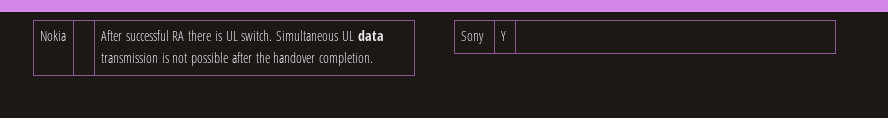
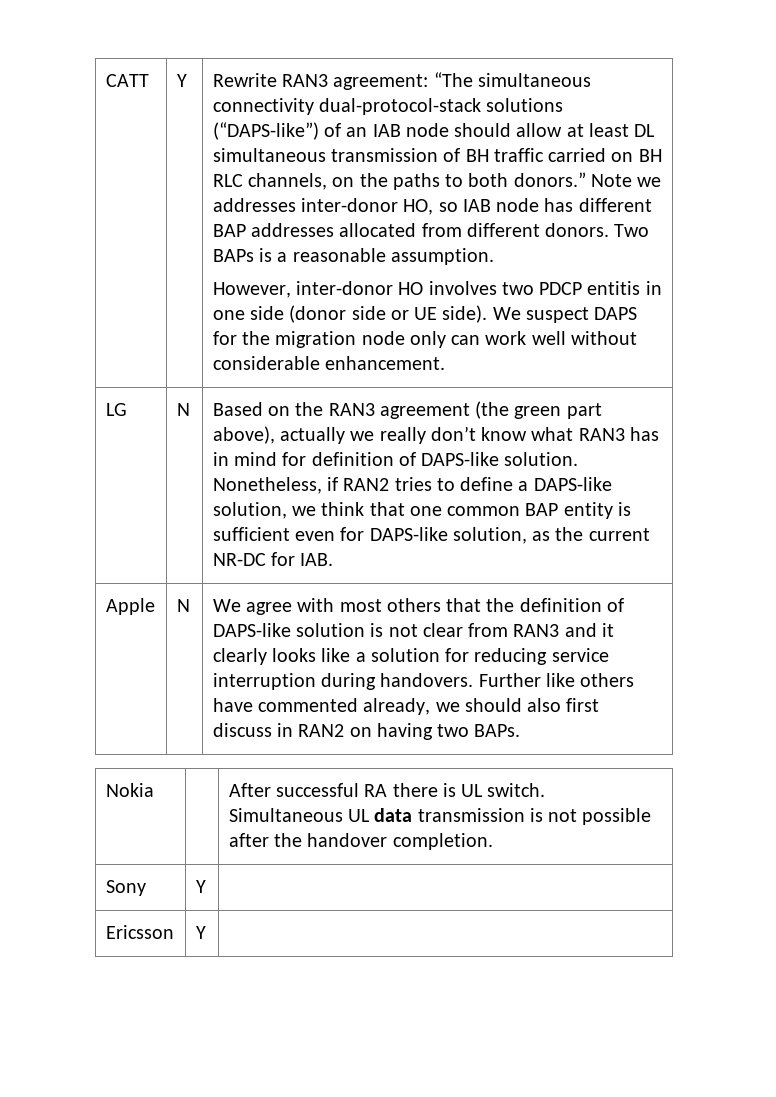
(39, 35) none -> [105,74,149,87] [176,74,187,87] [212,72,591,90] [212,98,564,115] [212,122,656,140] [212,148,662,162] [212,172,662,190] [212,198,652,215] [212,223,650,237] [212,248,494,265] [212,281,662,298] [212,305,638,323] [212,331,637,348] [212,356,446,370] [105,403,127,416] [176,403,190,416] [212,401,602,419] [212,426,659,444] [212,452,579,466] [212,477,612,494] [212,502,631,519] [212,527,650,544] [212,552,334,566] [105,598,155,615] [176,599,190,612] [212,598,624,615] [212,623,614,637] [212,648,609,665] [212,673,635,690] [212,698,600,715] [212,723,521,740] CATT | Y | Rewrite RAN3 agreement: “The simultaneous connectivity dual-protocol-stack solutions (“DAPS-like”) of an IAB node should allow at least DL simultaneous transmission of BH traffic carried on BH RLC channels, on the paths to both donors.” Note we addresses inter-donor HO, so IAB node has different BAP addresses allocated from different donors. Two BAPs is a reasonable assumption. // However, inter-donor HO involves two PDCP entitis in one side (donor side or UE side). We suspect DAPS for the migration node only can work well without considerable enhancement. // LG | N | Based on the RAN3 agreement (the green part above), actually we really don’t know what RAN3 has in mind for definition of DAPS-like solution. Nonetheless, if RAN2 tries to define a DAPS-like solution, we think that one common BAP entity is sufficient even for DAPS-like solution, as the current NR-DC for IAB. // Apple | N | We agree with most others that the definition of DAPS-like solution is not clear from RAN3 and it clearly looks like a solution for reducing service interruption during handovers. Further like others have commented already, we should also first discuss in RAN2 on having two BAPs. //
(506, 36) none -> [105,925,174,939] [195,926,206,939] // Ericsson | Y |

